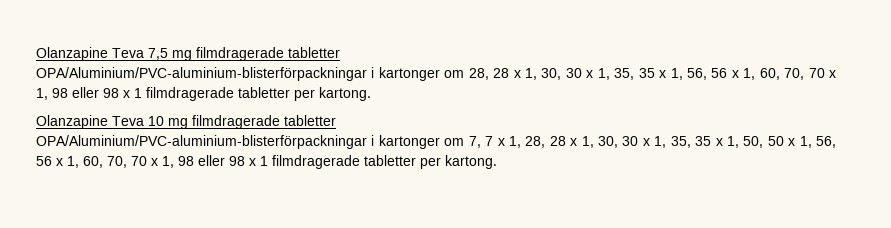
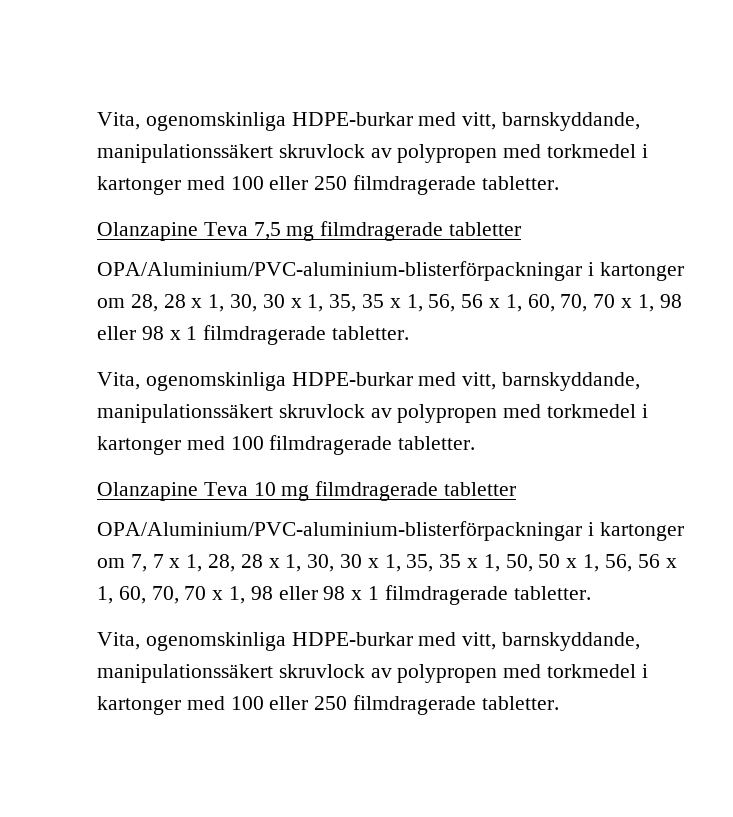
(36, 54) none -> [97,112,641,131] [97,144,648,163] [97,175,559,195] Vita, ogenomskinliga HDPE-burkar med vitt, barnskyddande, manipulationssäkert skruvlock av polypropen med torkmedel i kartonger med 100 eller 250 filmdragerade tabletter. //
[238,87,371,101] tabletter per kartong. -> [332,326,410,340] [97,372,641,391] [97,404,648,423] [97,435,476,455] tabletter. // Vita, ogenomskinliga HDPE-burkar med vitt, barnskyddande, manipulationssäkert skruvlock av polypropen med torkmedel i kartonger med 100 filmdragerade tabletter.
[364,155,497,169] tabletter per kartong. -> [513,586,591,600] [97,632,641,651] [97,664,648,683] [97,695,559,715] tabletter. // Vita, ogenomskinliga HDPE-burkar med vitt, barnskyddande, manipulationssäkert skruvlock av polypropen med torkmedel i kartonger med 100 eller 250 filmdragerade tabletter.

